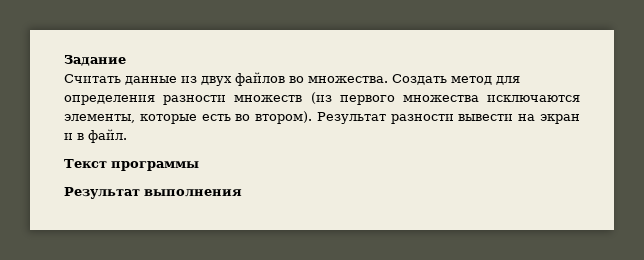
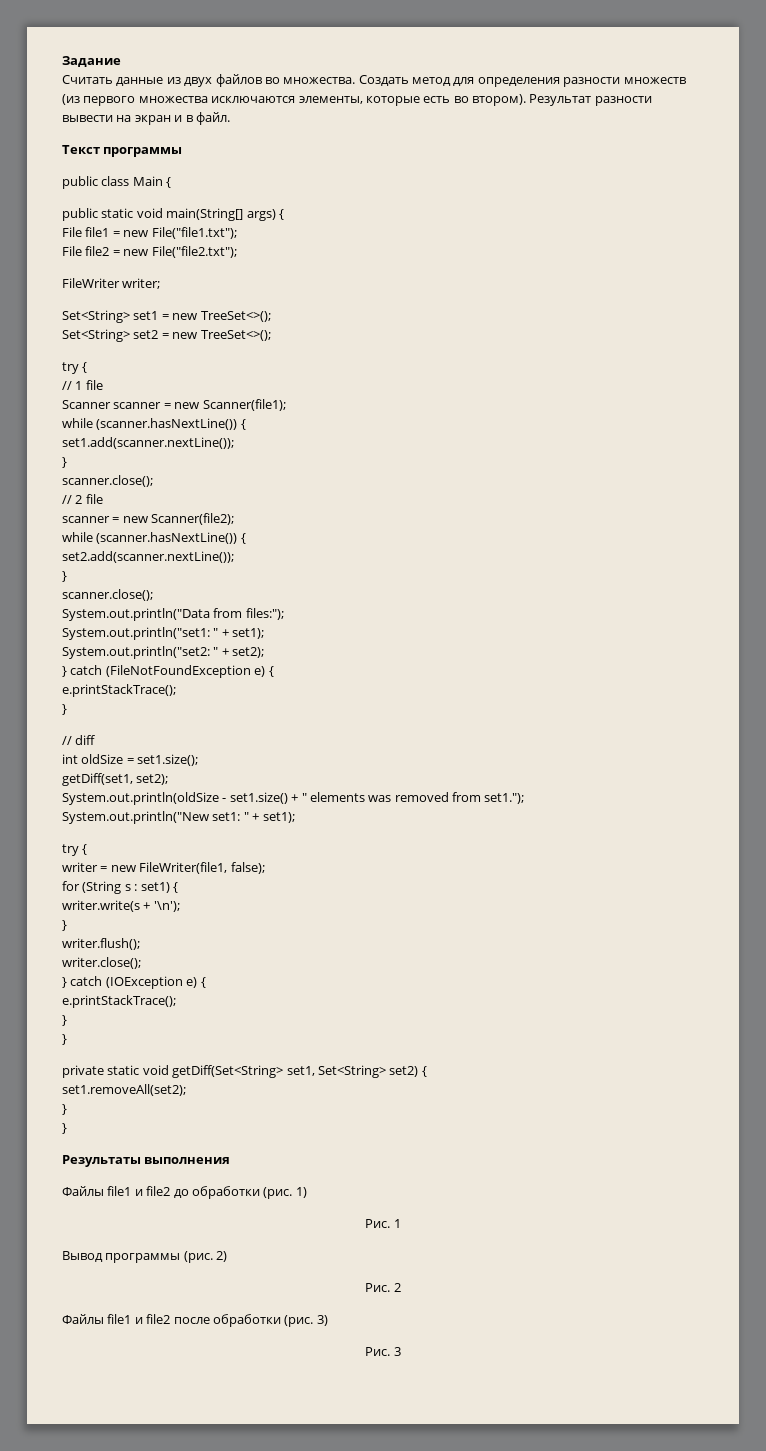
[64,187,242,199] Результат выполнения -> [62,176,172,189] [62,208,284,221] [62,227,237,239] [62,246,237,258] [62,278,161,289] [62,310,271,323] [62,329,271,342] [62,362,88,374] [62,380,103,390] [62,399,286,411] [62,418,246,430] [62,437,234,449] [62,457,67,468] [62,475,153,487] [62,494,103,504] [62,513,235,525] [62,532,246,544] [62,551,234,563] [62,571,67,582] [62,589,153,601] [62,608,284,621] [62,627,265,640] [62,646,265,659] [62,665,274,678] [62,684,176,697] [62,704,67,715] [62,735,96,745] [62,754,199,766] [62,773,169,786] [62,792,525,805] [62,811,295,824] [62,844,88,856] [62,862,265,874] [62,881,178,894] [62,900,180,912] [62,920,67,931] [62,938,140,950] [62,957,141,969] [62,976,206,989] [62,995,176,1008] [62,1015,67,1026] [62,1034,67,1045] [62,1065,427,1078] [62,1084,186,1096] [62,1104,67,1115] [62,1123,67,1134] [62,1155,231,1167] [62,1186,307,1199] [365,1219,401,1228] [62,1251,228,1263] [365,1283,401,1292] [62,1314,328,1327] [365,1347,401,1356] public class Main { // public static void main(String[] args) { // File file1 = new File("file1.txt"); // File file2 = new File("file2.txt"); // FileWriter writer; // Set<String> set1 = new TreeSet<>(); // Set<String> set2 = new TreeSet<>(); // try { // // 1 file // Scanner scanner = new Scanner(file1); // while (scanner.hasNextLine()) { // set1.add(scanner.nextLine()); // } // scanner.close(); // // 2 file // scanner = new Scanner(file2); // while (scanner.hasNextLine()) { // set2.add(scanner.nextLine()); // } // scanner.close(); // System.out.println("Data from files:"); // System.out.println("set1: " + set1); // System.out.println("set2: " + set2); // } catch (FileNotFoundException e) { // e.printStackTrace(); // } // // diff // int oldSize = set1.size(); // getDiff(set1, set2); // System.out.println(oldSize - set1.size() + " elements was removed from set1."); // System.out.println("New set1: " + set1); // try { // writer = new FileWriter(file1, false); // for (String s : set1) { // writer.write(s + '\n'); // } // writer.flush(); // writer.close(); // } catch (IOException e) { // e.printStackTrace(); // } // } // private static void getDiff(Set<String> set1, Set<String> set2) { // set1.removeAll(set2); // } // } // Результаты выполнения // Файлы file1 и file2 до обработки (рис. 1) // Рис. 1 // Вывод программы (рис. 2) // Рис. 2 // Файлы file1 и file2 после обработки (рис. 3) // Рис. 3

